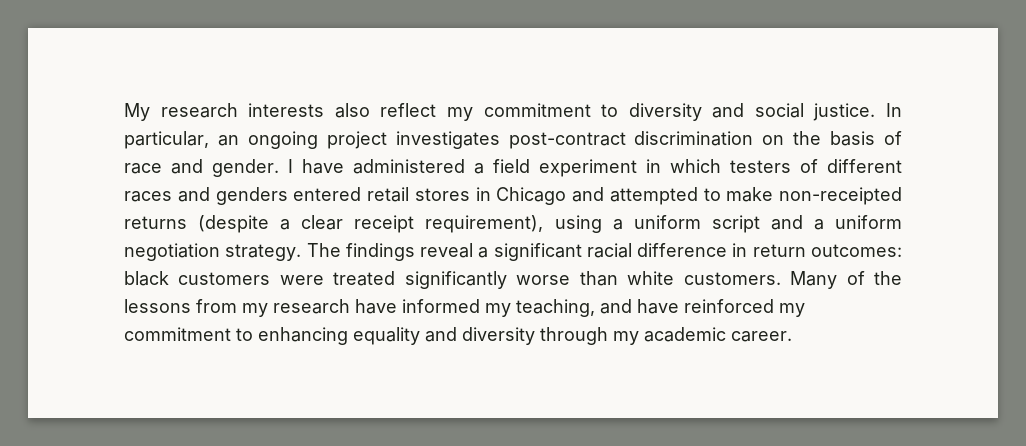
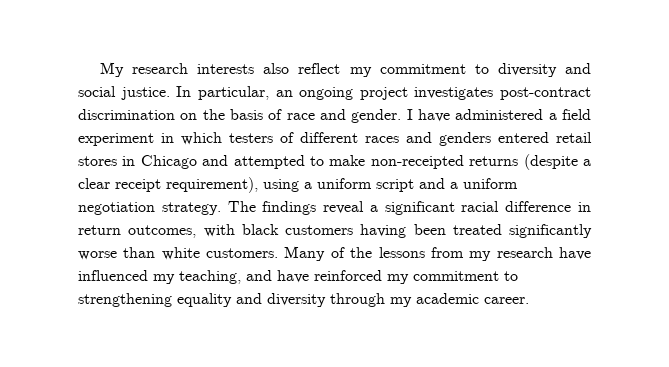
[810,244,902,257] [124,271,324,286] outcomes: black customers were -> [128,224,446,238] outcomes, with black customers having been
[402,299,480,313] informed -> [78,270,148,281] influenced
[258,327,348,345] enhancing -> [78,293,172,307] strengthening

